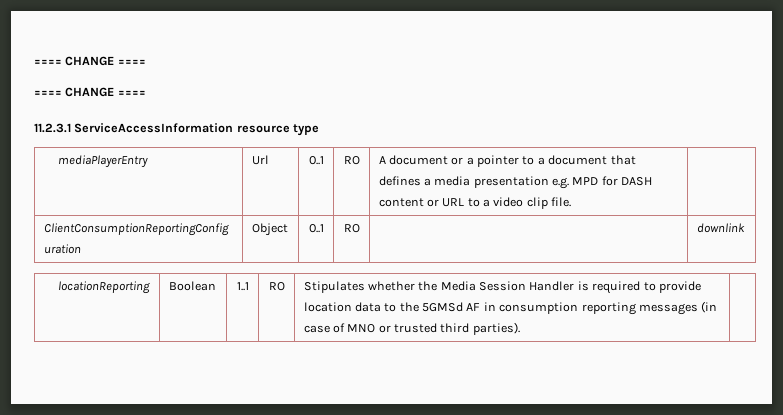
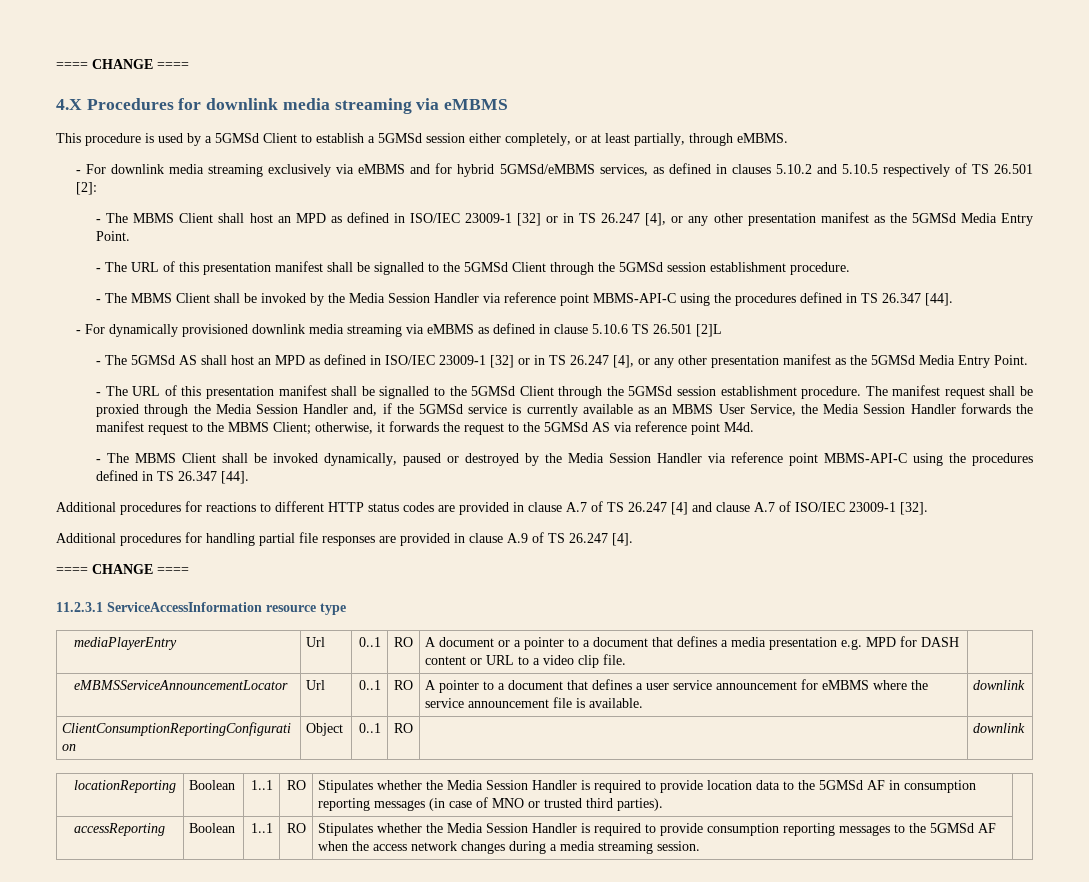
[34,56,146,66] ==== CHANGE ==== -> [56,59,189,69] [56,98,509,114] [56,133,788,146] [76,163,1034,177] [76,182,98,195] [96,212,1034,226] [96,231,131,241] [96,261,851,275] [96,292,954,306] [76,323,723,337] [96,354,1029,368] [96,385,1033,399] [96,403,1033,417] [96,421,755,435] [96,452,1033,466] [96,470,250,484] [56,501,928,515] [56,532,633,546] ==== CHANGE ==== // 4.X Procedures for downlink media streaming via eMBMS // This procedure is used by a 5GMSd Client to establish a 5GMSd session either completely, or at least partially, through eMBMS. // - For downlink media streaming exclusively via eMBMS and for hybrid 5GMSd/eMBMS services, as defined in clauses 5.10.2 and 5.10.5 respectively of TS 26.501 [2]: // - The MBMS Client shall host an MPD as defined in ISO/IEC 23009-1 [32] or in TS 26.247 [4], or any other presentation manifest as the 5GMSd Media Entry Point. // - The URL of this presentation manifest shall be signalled to the 5GMSd Client through the 5GMSd session establishment procedure. // - The MBMS Client shall be invoked by the Media Session Handler via reference point MBMS-API-C using the procedures defined in TS 26.347 [44]. // - For dynamically provisioned downlink media streaming via eMBMS as defined in clause 5.10.6 TS 26.501 [2]L // - The 5GMSd AS shall host an MPD as defined in ISO/IEC 23009-1 [32] or in TS 26.247 [4], or any other presentation manifest as the 5GMSd Media Entry Point. // - The URL of this presentation manifest shall be signalled to the 5GMSd Client through the 5GMSd session establishment procedure. The manifest request shall be proxied through the Media Session Handler and, if the 5GMSd service is currently available as an MBMS User Service, the Media Session Handler forwards the manifest request to the MBMS Client; otherwise, it forwards the request to the 5GMSd AS via reference point M4d. // - The MBMS Client shall be invoked dynamically, paused or destroyed by the Media Session Handler via reference point MBMS-API-C using the procedures defined in TS 26.347 [44]. // Additional procedures for reactions to different HTTP status codes are provided in clause A.7 of TS 26.247 [4] and clause A.7 of ISO/IEC 23009-1 [32]. // Additional procedures for handling partial file responses are provided in clause A.9 of TS 26.247 [4].
(572, 202) none -> [74,680,289,690] [306,680,326,690] [358,680,381,690] [394,680,413,690] [425,679,929,693] [425,697,644,708] [973,680,1026,690] // eMBMSServiceAnnouncementLocator | Url | 0..1 | RO | A pointer to a document that defines a user service announcement for eMBMS where the service announcement file is available. | downlink
(520, 328) none -> [74,823,166,836] [189,823,236,833] [250,823,273,833] [286,823,306,833] [318,823,997,836] [318,841,701,854] // accessReporting | Boolean | 1..1 | RO | Stipulates whether the Media Session Handler is required to provide consumption reporting messages to the 5GMSd AF when the access network changes during a media streaming session. |

